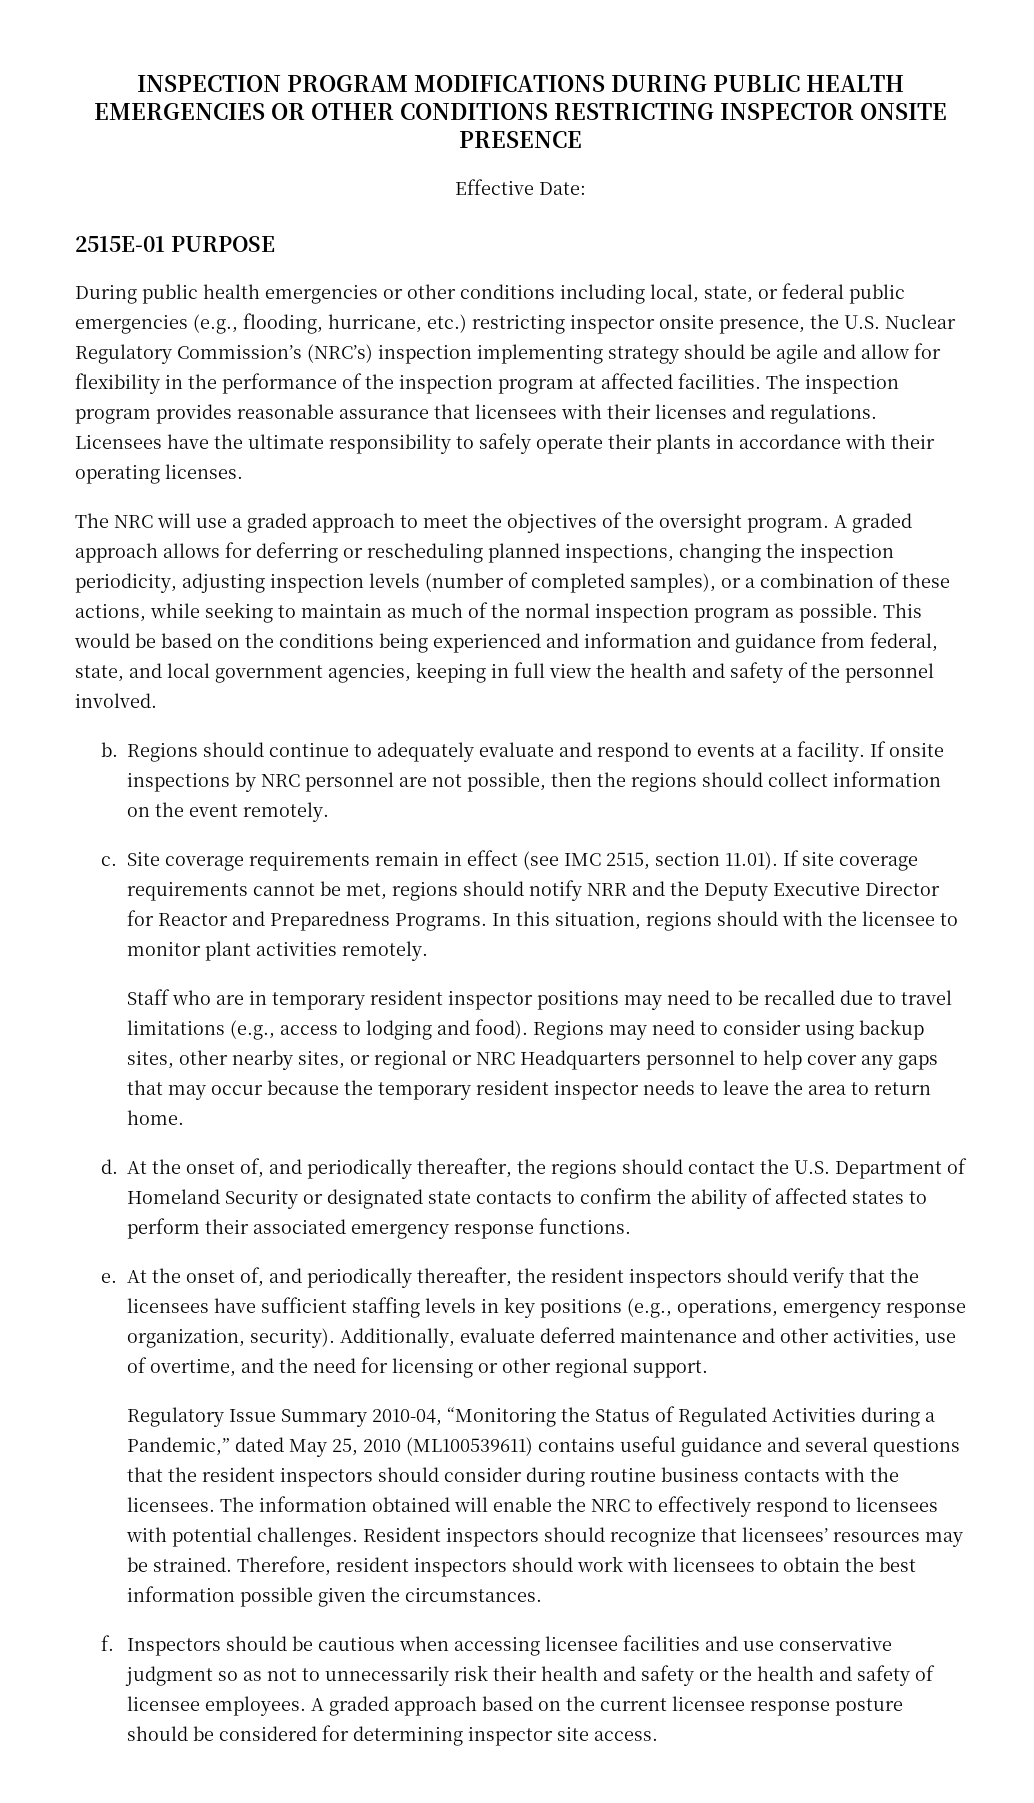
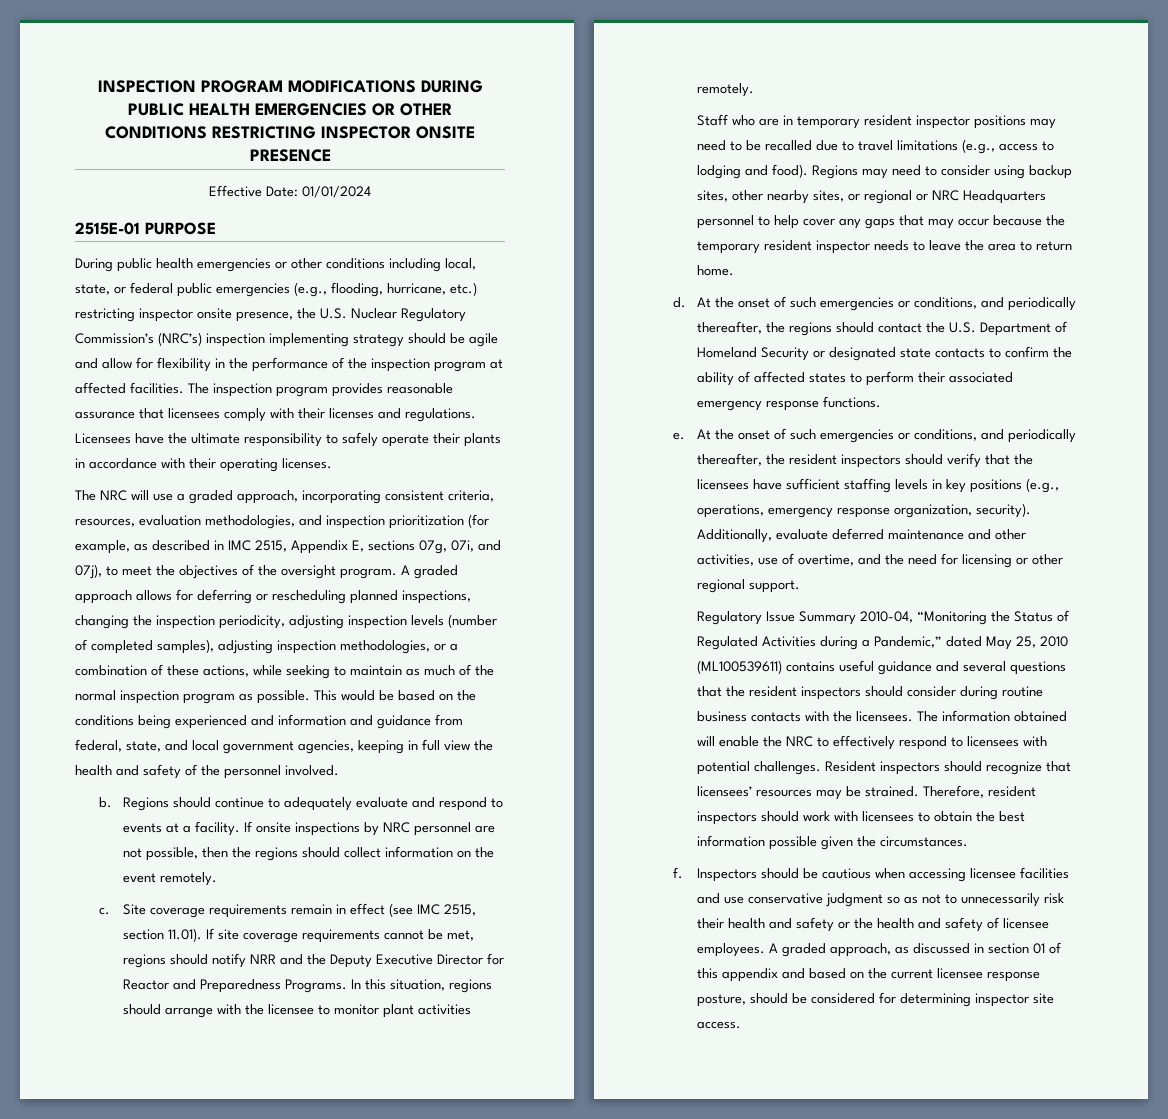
(586, 188) none -> [302,186,371,198] 01/01/2024
(557, 411) none -> [224,408,266,422] comply
[312,513,395,533] approach -> [237,490,494,504] [75,514,489,529] [75,540,501,554] [75,564,102,579] approach, incorporating consistent criteria, resources, evaluation methodologies, and inspection prioritization (for example, as described in IMC 2515, Appendix E, sections 07g, 07i, and 07j),
(716, 583) none -> [218,640,430,654] adjusting inspection methodologies,
(778, 918) none -> [165,1007,214,1018] arrange
[239,1158,264,1178] of, -> [774,296,978,311] of such emergencies or conditions,
[239,1267,264,1287] of, -> [774,428,978,443] of such emergencies or conditions,
[393,1696,477,1716] approach -> [830,942,1062,957] [697,968,806,982] approach, as discussed in section 01 of this appendix and
[834,1698,903,1716] posture -> [697,994,747,1007] posture,

